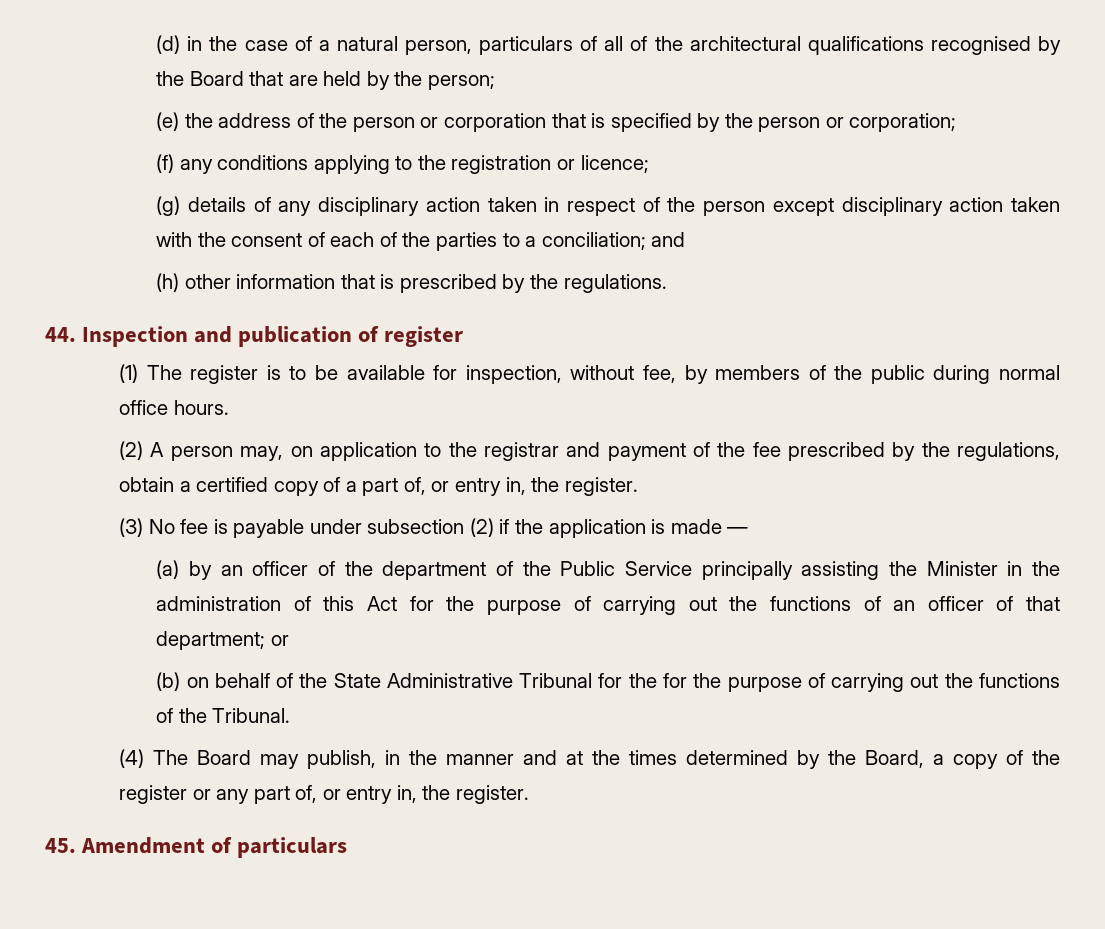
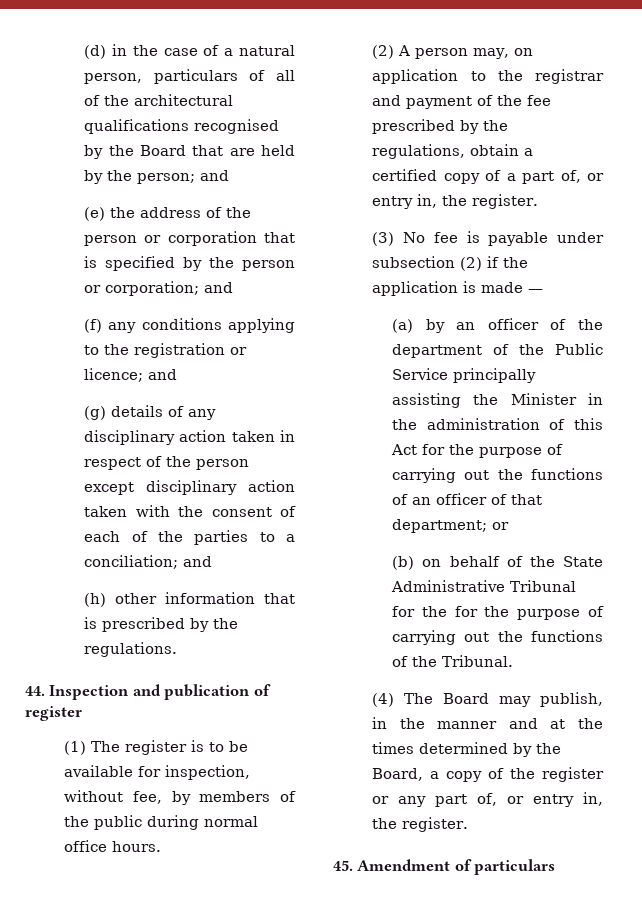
(495, 82) none -> [200,170,230,181] and
(957, 122) none -> [204,282,234,293] and
(649, 164) none -> [148,369,178,380] and

